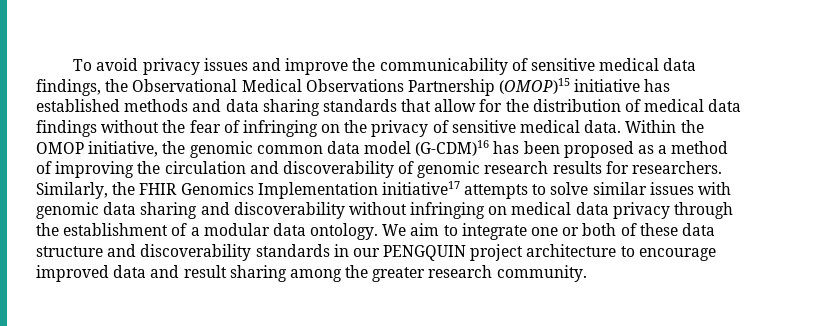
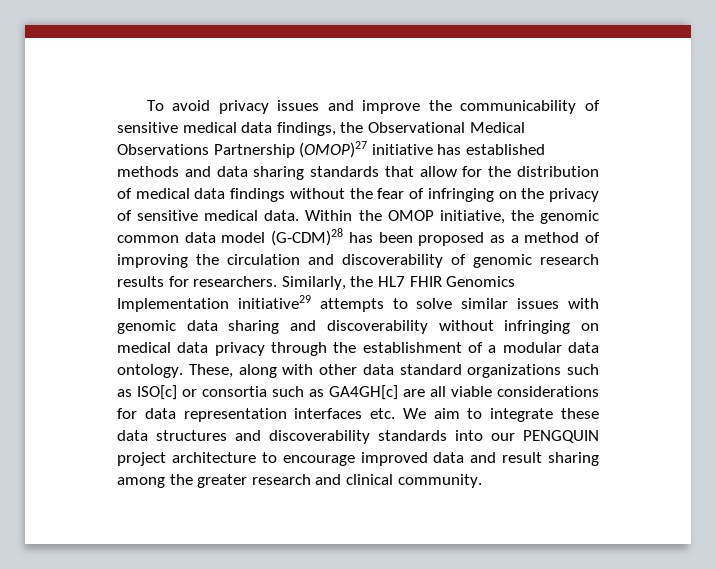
[499,78,571,94] (OMOP)15 -> [299,141,368,158] (OMOP)27
[415,140,490,156] (G-CDM)16 -> [271,228,344,246] (G-CDM)28
(136, 188) none -> [377,276,405,287] HL7
[381,181,460,195] initiative17 -> [237,295,311,309] initiative29
[382,223,637,240] We aim to integrate one or both of -> [188,364,599,378] [117,385,599,400] [117,408,554,422] These, along with other data standard organizations such as ISO[c] or consortia such as GA4GH[c] are all viable considerations for data representation interfaces etc. We aim to integrate
[36,246,103,257] structure -> [156,430,227,441] structures
[333,244,349,257] in -> [455,430,483,441] into
(493, 271) none -> [315,474,393,485] and clinical

